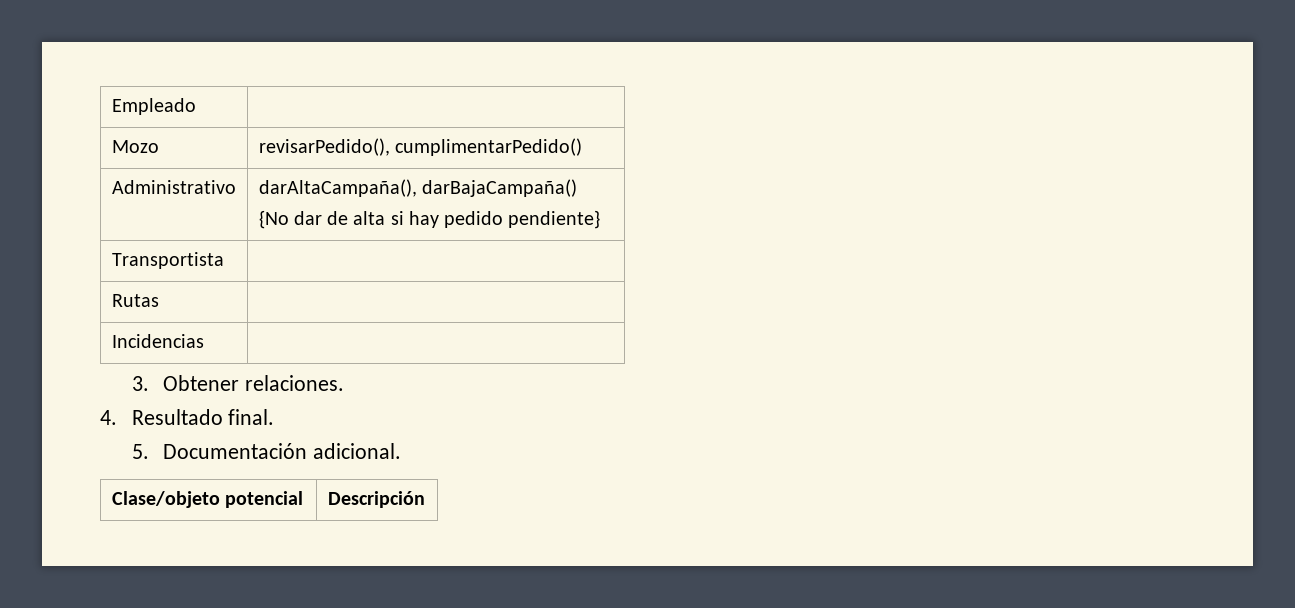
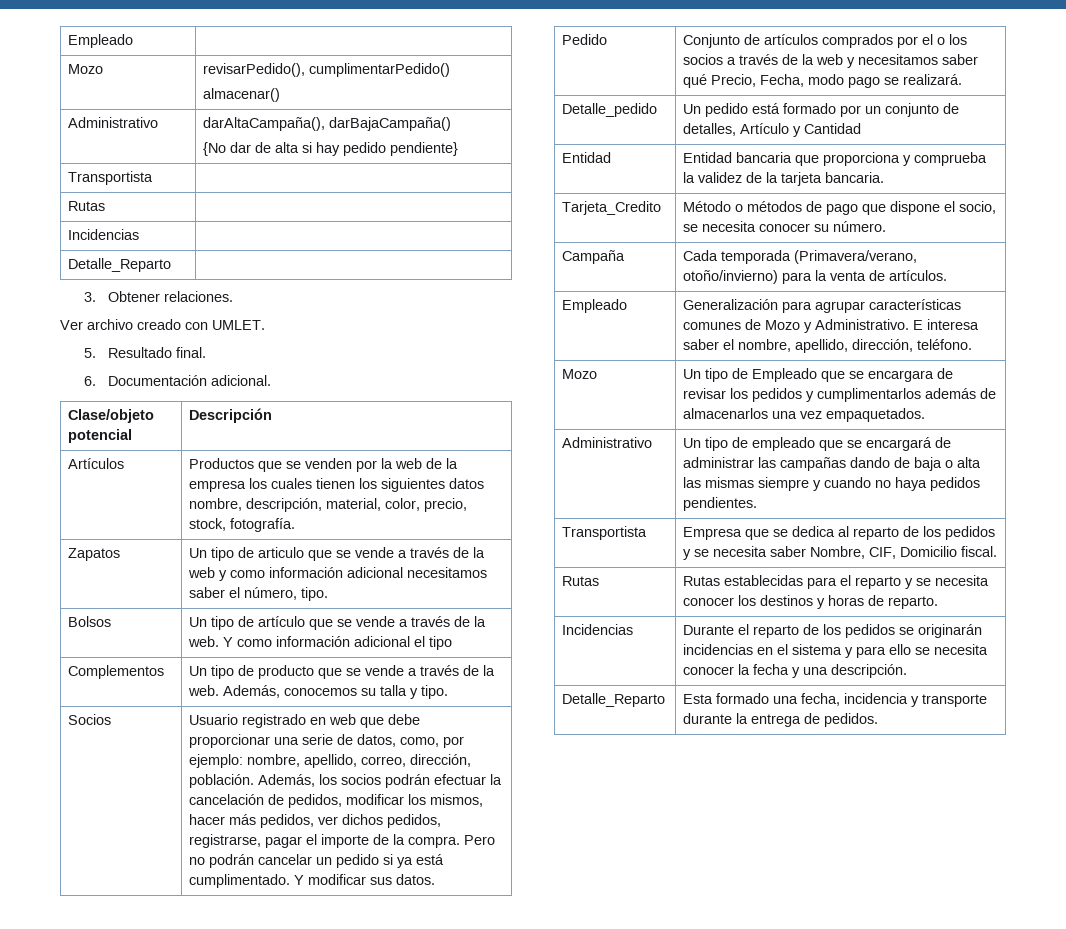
(582, 147) none -> [203,88,281,102] // almacenar()
(204, 341) none -> [68,258,172,272] // Detalle_Reparto |
[100,410,117,425] 4. -> [60,319,265,330] [83,348,96,358] Ver archivo creado con UMLET. // 5.
[131,444,149,459] 5. -> [83,376,96,386] 6.
(425, 499) none -> [68,458,125,469] [189,458,459,472] [189,478,485,492] [189,498,468,512] [189,518,296,532] [68,548,121,561] [189,547,486,561] [188,567,488,581] [189,587,329,601] [68,616,112,627] [189,616,487,630] [188,636,453,650] [68,665,165,679] [189,665,496,679] [188,685,449,699] [68,714,112,725] [189,714,421,728] [189,734,465,748] [189,754,472,768] [189,774,503,788] [189,794,484,808] [189,814,442,828] [189,834,496,848] [189,854,445,868] [189,874,436,888] [562,34,608,45] [683,34,968,48] [683,54,979,68] [683,74,963,88] [562,103,658,117] [683,103,960,117] [683,123,862,137] [562,152,612,163] [683,152,988,166] [683,172,885,186] [562,201,662,215] [683,201,997,215] [683,221,887,232] [562,250,626,264] [683,250,918,264] [683,270,948,284] [562,299,628,313] [683,299,962,313] [683,319,980,333] [683,339,973,353] [562,369,598,379] [683,368,954,382] [683,388,997,402] [683,408,926,422] [562,437,653,448] [683,437,952,451] [683,457,982,471] [683,477,981,491] [683,497,758,511] [562,526,648,540] [683,526,996,540] [683,546,998,560] [562,576,600,586] [683,575,990,589] [683,595,939,609] [562,624,634,635] [683,624,983,638] [683,644,989,658] [683,664,908,678] [562,693,666,707] [683,693,988,707] [683,713,879,727] // Artículos | Productos que se venden por la web de la empresa los cuales tienen los siguientes datos nombre, descripción, material, color, precio, stock, fotografía. // Zapatos | Un tipo de articulo que se vende a través de la web y como información adicional necesitamos saber el número, tipo. // Bolsos | Un tipo de artículo que se vende a través de la web. Y como información adicional el tipo // Complementos | Un tipo de producto que se vende a través de la web. Además, conocemos su talla y tipo. // Socios | Usuario registrado en web que debe proporcionar una serie de datos, como, por ejemplo: nombre, apellido, correo, dirección, población. Además, los socios podrán efectuar la cancelación de pedidos, modificar los mismos, hacer más pedidos, ver dichos pedidos, registrarse, pagar el importe de la compra. Pero no podrán cancelar un pedido si ya está cumplimentado. Y modificar sus datos. // Pedido | Conjunto de artículos comprados por el o los socios a través de la web y necesitamos saber qué Precio, Fecha, modo pago se realizará. // Detalle_pedido | Un pedido está formado por un conjunto de detalles, Artículo y Cantidad // Entidad | Entidad bancaria que proporciona y comprueba la validez de la tarjeta bancaria. // Tarjeta_Credito | Método o métodos de pago que dispone el socio, se necesita conocer su número. // Campaña | Cada temporada (Primavera/verano, otoño/invierno) para la venta de artículos. // Empleado | Generalización para agrupar características comunes de Mozo y Administrativo. E interesa saber el nombre, apellido, dirección, teléfono. // Mozo | Un tipo de Empleado que se encargara de revisar los pedidos y cumplimentarlos además de almacenarlos una vez empaquetados. // Administrativo | Un tipo de empleado que se encargará de administrar las campañas dando de baja o alta las mismas siempre y cuando no haya pedidos pendientes. // Transportista | Empresa que se dedica al reparto de los pedidos y se necesita saber Nombre, CIF, Domicilio fiscal. // Rutas | Rutas establecidas para el reparto y se necesita conocer los destinos y horas de reparto. // Incidencias | Durante el reparto de los pedidos se originarán incidencias en el sistema y para ello se necesita conocer la fecha y una descripción. // Detalle_Reparto | Esta formado una fecha, incidencia y transporte durante la entrega de pedidos.

